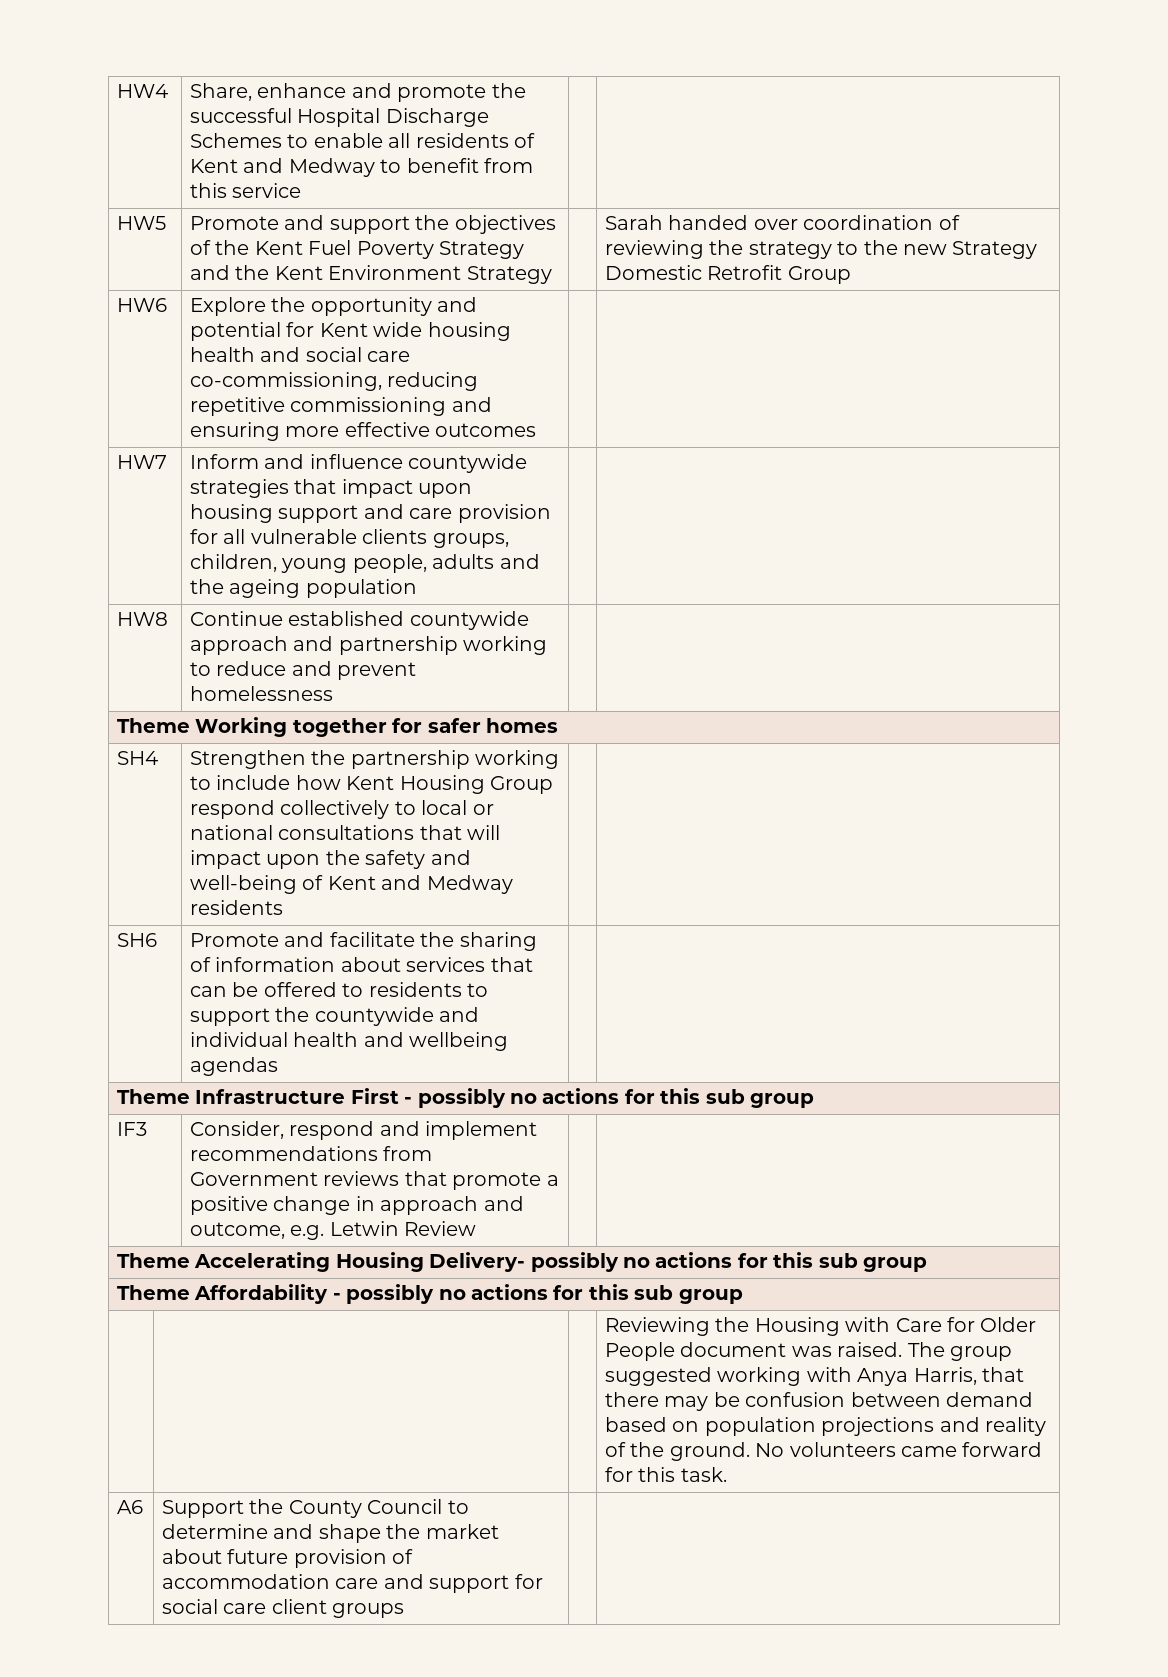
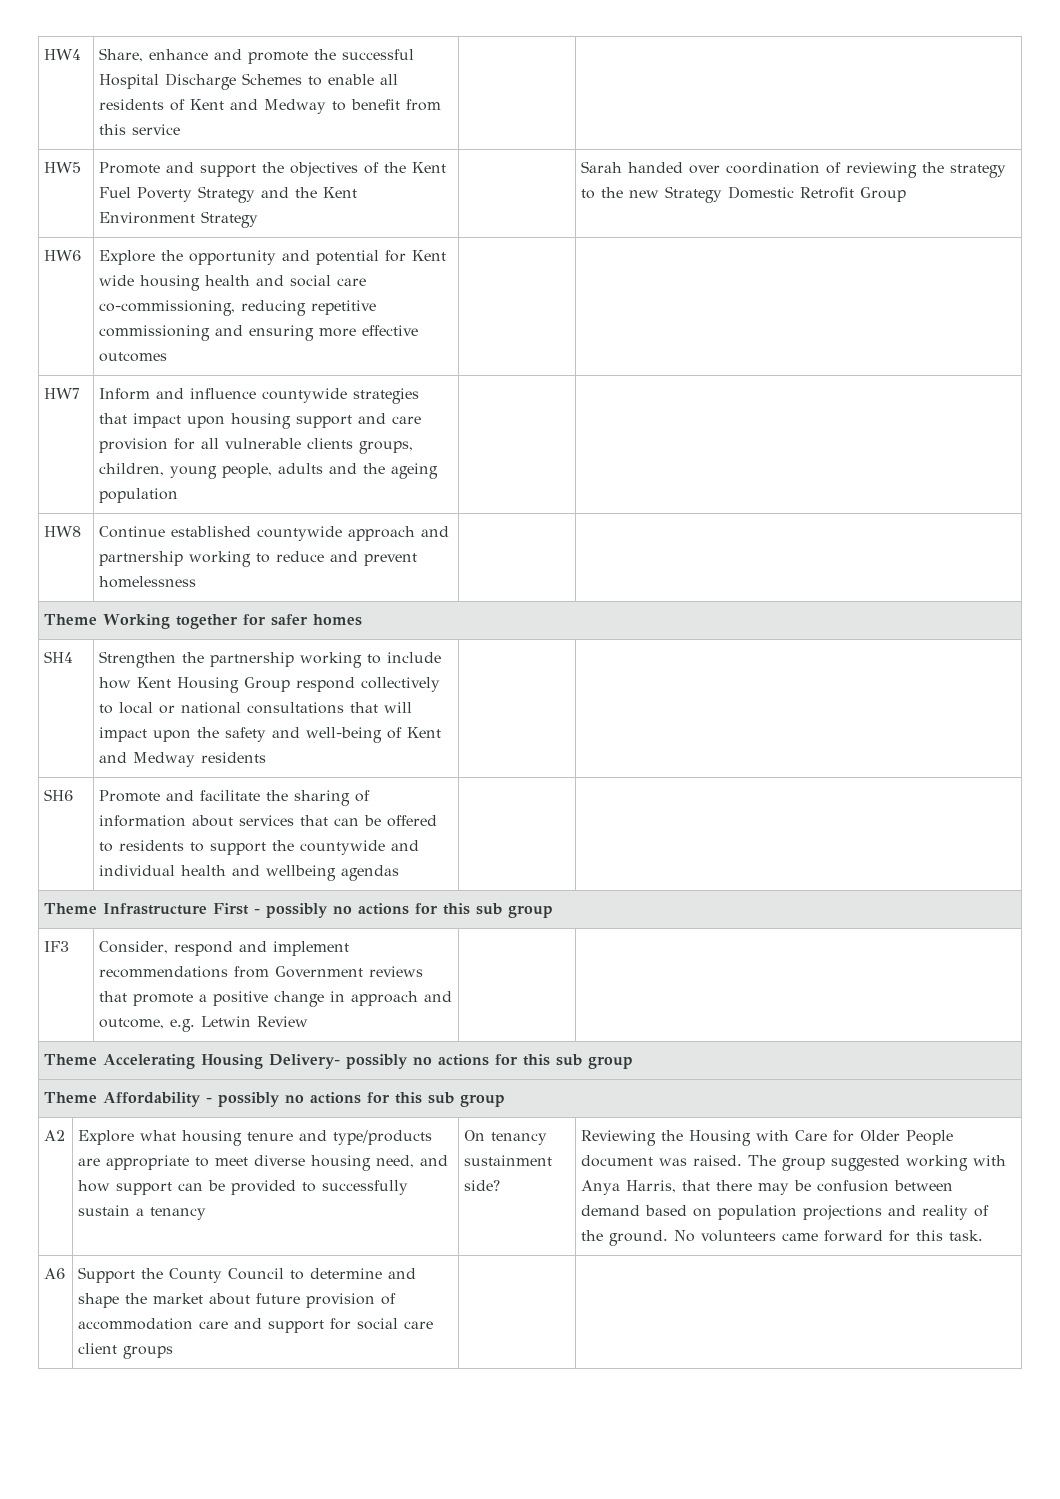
(743, 1296) | | -> [44,1130,66,1141] [78,1130,433,1146] [78,1155,449,1171] [78,1180,409,1195] [78,1205,207,1220] [464,1130,548,1145] [464,1155,553,1166] [464,1180,501,1191] A2 | Explore what housing tenure and type/products are appropriate to meet diverse housing need, and how support can be provided to successfully sustain a tenancy | On tenancy sustainment side?

